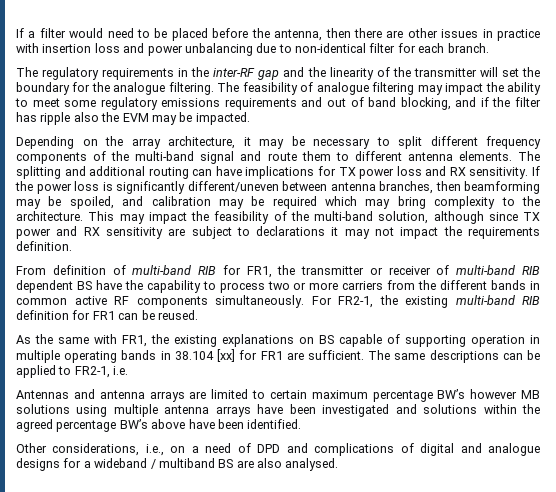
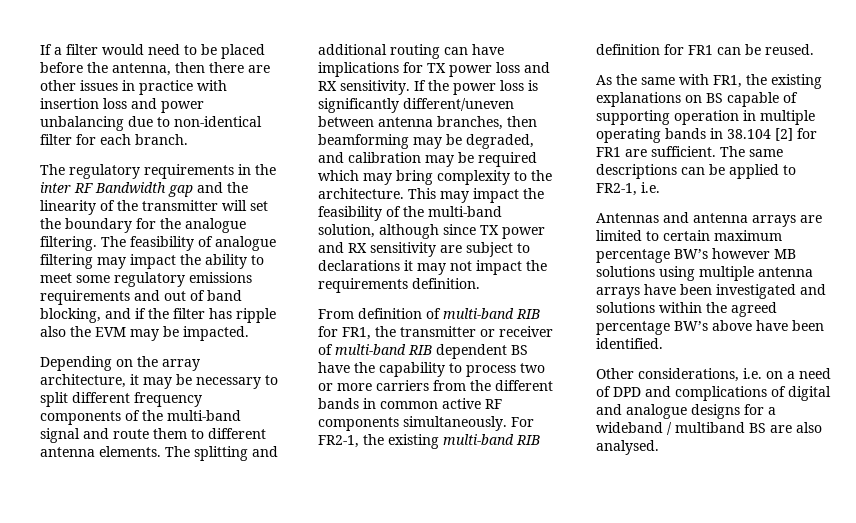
[213,68,256,77] inter-RF -> [40,182,166,194] inter RF Bandwidth
[69,196,114,209] spoiled, -> [466,134,534,149] degraded,
[217,349,236,362] [xx] -> [775,128,793,141] [2]
[145,444,164,456] i.e., -> [743,368,762,379] i.e.

